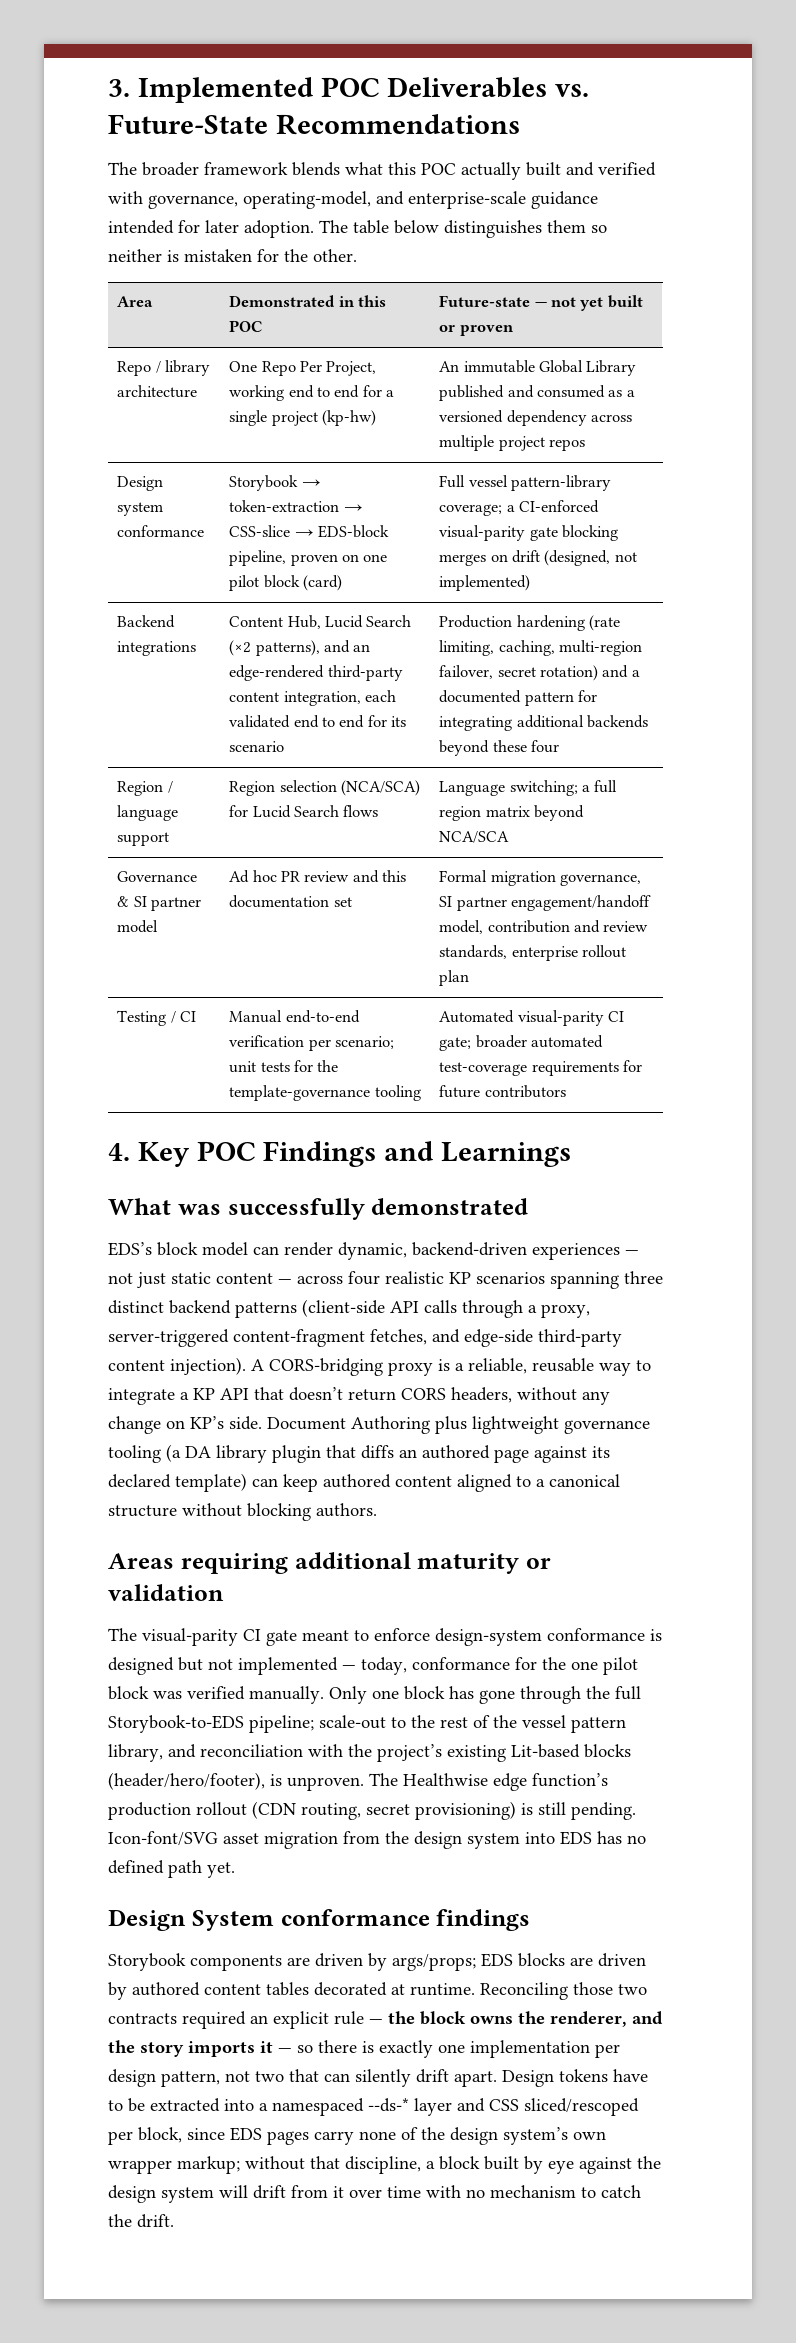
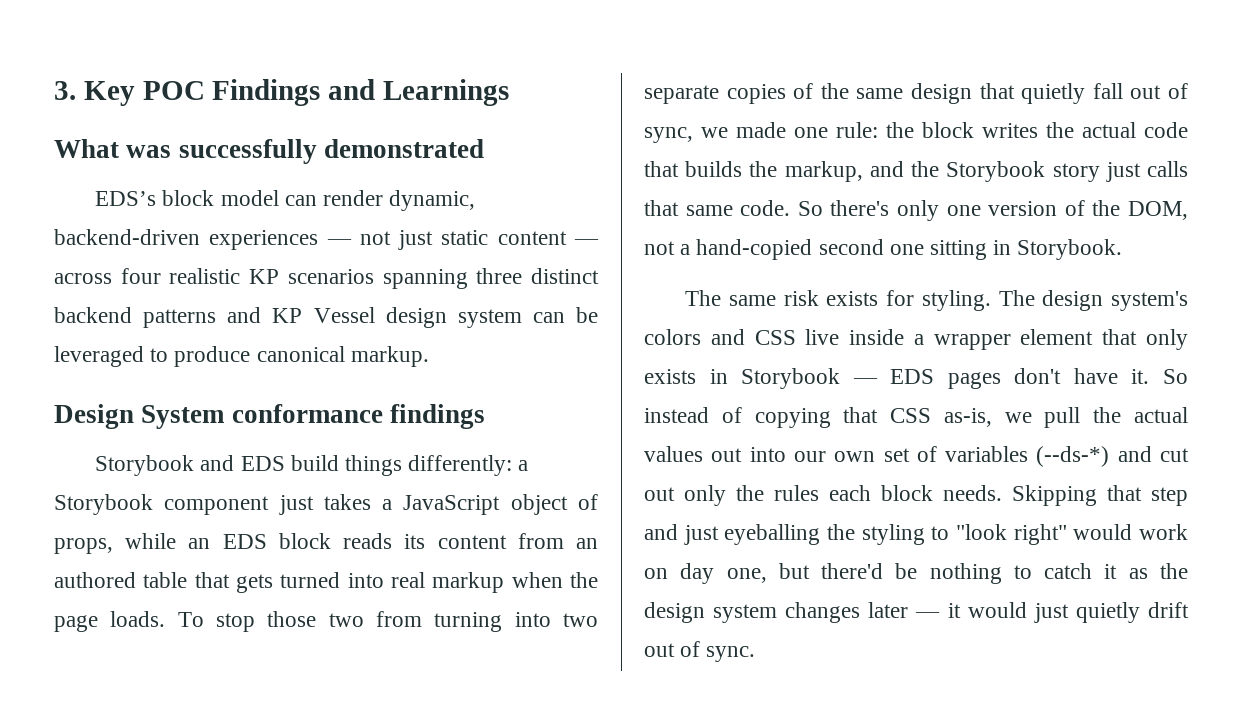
[137,77,590,103] [108,114,520,135] [108,162,656,180] [108,191,598,209] [108,220,607,238] [108,249,357,262] [117,296,154,307] [229,295,387,307] [229,320,264,332] [439,295,643,311] [439,325,514,336] [117,360,211,376] [117,385,198,398] [229,361,377,376] [229,385,395,401] [229,410,377,426] [439,360,637,376] [439,385,635,401] [439,410,633,426] [439,435,586,451] [117,476,164,491] [117,502,164,516] [117,525,205,537] [229,475,321,491] [229,500,363,512] [229,525,390,538] [229,550,388,566] [229,575,343,591] [439,475,612,491] [439,500,600,516] [439,525,619,541] [439,550,637,566] [439,575,531,591] [117,615,176,628] [117,641,197,656] [229,615,412,629] [229,640,371,656] [229,665,403,681] [229,690,397,706] [229,715,407,728] [229,741,285,752] [439,615,621,631] [439,640,643,656] [439,665,640,681] [439,690,598,706] [439,715,649,731] [439,740,560,756] [117,781,173,796] [117,805,179,821] [117,832,170,846] [229,780,421,796] [229,805,379,818] [439,780,618,796] [439,805,585,821] [439,831,510,843] [117,871,198,882] [117,896,202,911] [117,920,159,933] [229,870,407,883] [229,895,352,908] [439,870,642,886] [439,895,652,911] [439,920,649,934] [439,945,627,961] [439,970,470,986] [117,1010,197,1026] [229,1010,360,1023] [229,1035,395,1051] [229,1060,339,1073] [229,1085,421,1101] [439,1010,625,1026] [439,1035,604,1051] [439,1060,643,1076] [439,1085,566,1098] [108,1143,130,1161] Implemented POC Deliverables vs. Future-State Recommendations // The broader framework blends what this POC actually built and verified with governance, operating-model, and enterprise-scale guidance intended for later adoption. The table below distinguishes them so neither is mistaken for the other. // Area | Demonstrated in this POC | Future-state — not yet built or proven // Repo / library architecture | One Repo Per Project, working end to end for a single project (kp-hw) | An immutable Global Library published and consumed as a versioned dependency across multiple project repos // Design system conformance | Storybook → token-extraction → CSS-slice → EDS-block pipeline, proven on one pilot block (card) | Full vessel pattern-library coverage; a CI-enforced visual-parity gate blocking merges on drift (designed, not implemented) // Backend integrations | Content Hub, Lucid Search (×2 patterns), and an edge-rendered third-party content integration, each validated end to end for its scenario | Production hardening (rate limiting, caching, multi-region failover, secret rotation) and a documented pattern for integrating additional backends beyond these four // Region / language support | Region selection (NCA/SCA) for Lucid Search flows | Language switching; a full region matrix beyond NCA/SCA // Governance & SI partner model | Ad hoc PR review and this documentation set | Formal migration governance, SI partner engagement/handoff model, contribution and review standards, enterprise rollout plan // Testing / CI | Manual end-to-end verification per scenario; unit tests for the template-governance tooling | Automated visual-parity CI gate; broader automated test-coverage requirements for future contributors // 4. -> (76, 90) none
[302,1299,590,1318] [108,1329,622,1347] [108,1357,651,1376] [108,1387,610,1405] [108,1416,650,1434] [108,1444,610,1463] [108,1473,620,1492] [108,1503,377,1521] [108,1552,551,1574] [108,1584,224,1601] [108,1628,662,1646] [108,1657,638,1675] [108,1686,641,1704] [108,1715,626,1733] [108,1744,631,1762] [108,1772,608,1791] [108,1801,636,1820] [108,1831,646,1849] [108,1860,235,1878] (client-side API calls through a proxy, server-triggered content-fragment fetches, and edge-side third-party content injection). A CORS-bridging proxy is a reliable, reusable way to integrate a KP API that doesn’t return CORS headers, without any change on KP’s side. Document Authoring plus lightweight governance tooling (a DA library plugin that diffs an authored page against its declared template) can keep authored content aligned to a canonical structure without blocking authors. // Areas requiring additional maturity or validation // The visual-parity CI gate meant to enforce design-system conformance is designed but not implemented — today, conformance for the one pilot block was verified manually. Only one block has gone through the full Storybook-to-EDS pipeline; scale-out to the rest of the vessel pattern library, and reconciliation with the project’s existing Lit-based blocks (header/hero/footer), is unproven. The Healthwise edge function’s production rollout (CDN routing, secret provisioning) is still pending. Icon-font/SVG asset migration from the design system into EDS has no defined path yet. -> [227,307,598,328] [54,346,429,367] and KP Vessel design system can be leveraged to produce canonical markup.
[190,1953,646,1971] [108,1982,647,2000] [108,2011,663,2029] [108,2040,620,2058] [108,2069,648,2087] [108,2098,639,2116] [108,2127,606,2145] [108,2156,661,2174] [108,2185,641,2203] [108,2214,174,2228] components are driven by args/props; EDS blocks are driven by authored content tables decorated at runtime. Reconciling those two contracts required an explicit rule — the block owns the renderer, and the story imports it — so there is exactly one implementation per design pattern, not two that can silently drift apart. Design tokens have to be extracted into a namespaced --ds-* layer and CSS sliced/rescoped per block, since EDS pages carry none of the design system’s own wrapper markup; without that discipline, a block built by eye against the design system will drift from it over time with no mechanism to catch the drift. -> [200,455,529,476] [54,494,598,515] [54,533,598,554] [54,572,598,593] [54,611,598,632] [644,83,1188,104] [644,122,1188,143] [644,161,1188,182] [644,200,1188,221] [644,239,1123,260] [685,290,1188,311] [644,329,1188,350] [644,368,1188,389] [644,407,1188,428] [644,446,1189,467] [644,485,1188,506] [644,524,1188,545] [644,563,1188,584] [644,602,1189,623] [644,641,756,662] and EDS build things differently: a Storybook component just takes a JavaScript object of props, while an EDS block reads its content from an authored table that gets turned into real markup when the page loads. To stop those two from turning into two separate copies of the same design that quietly fall out of sync, we made one rule: the block writes the actual code that builds the markup, and the Storybook story just calls that same code. So there's only one version of the DOM, not a hand-copied second one sitting in Storybook. // The same risk exists for styling. The design system's colors and CSS live inside a wrapper element that only exists in Storybook — EDS pages don't have it. So instead of copying that CSS as-is, we pull the actual values out into our own set of variables (--ds-*) and cut out only the rules each block needs. Skipping that step and just eyeballing the styling to "look right" would work on day one, but there'd be nothing to catch it as the design system changes later — it would just quietly drift out of sync.

